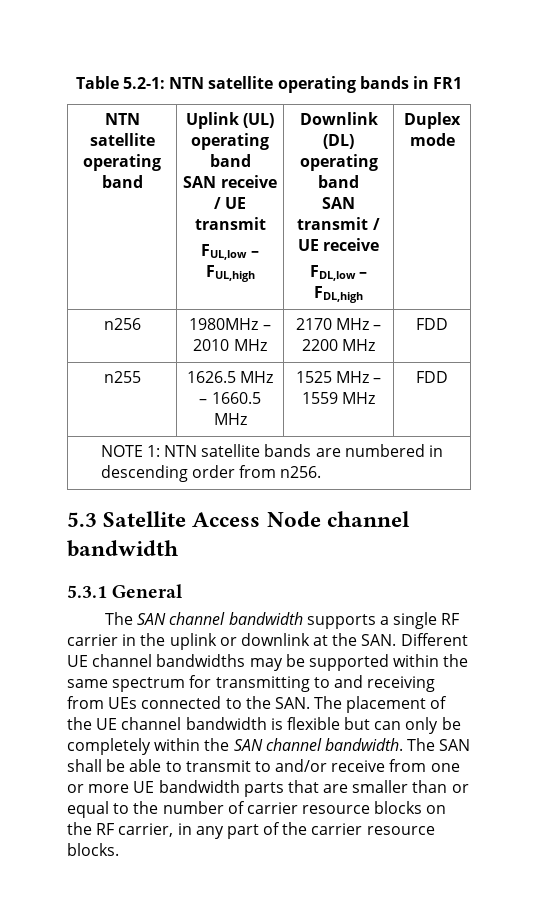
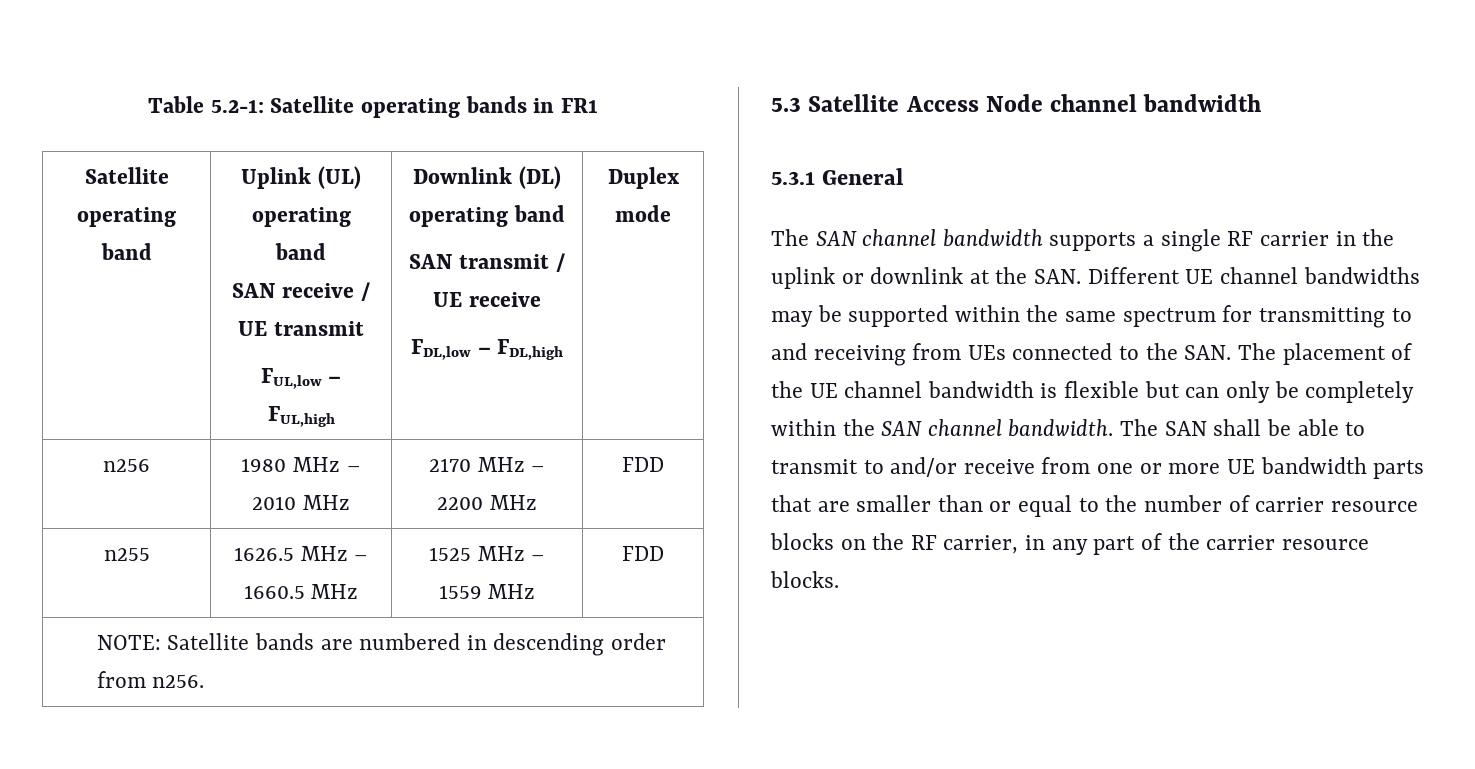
[169,76,274,89] NTN satellite -> [270,96,355,113] Satellite
[104,113,140,125] [89,133,155,146] NTN satellite -> [84,167,169,184] Satellite
[189,318,259,330] 1980MHz -> [241,457,340,472] 1980 MHz
[100,444,261,457] NOTE 1: NTN satellite -> [96,633,250,650] NOTE: Satellite

